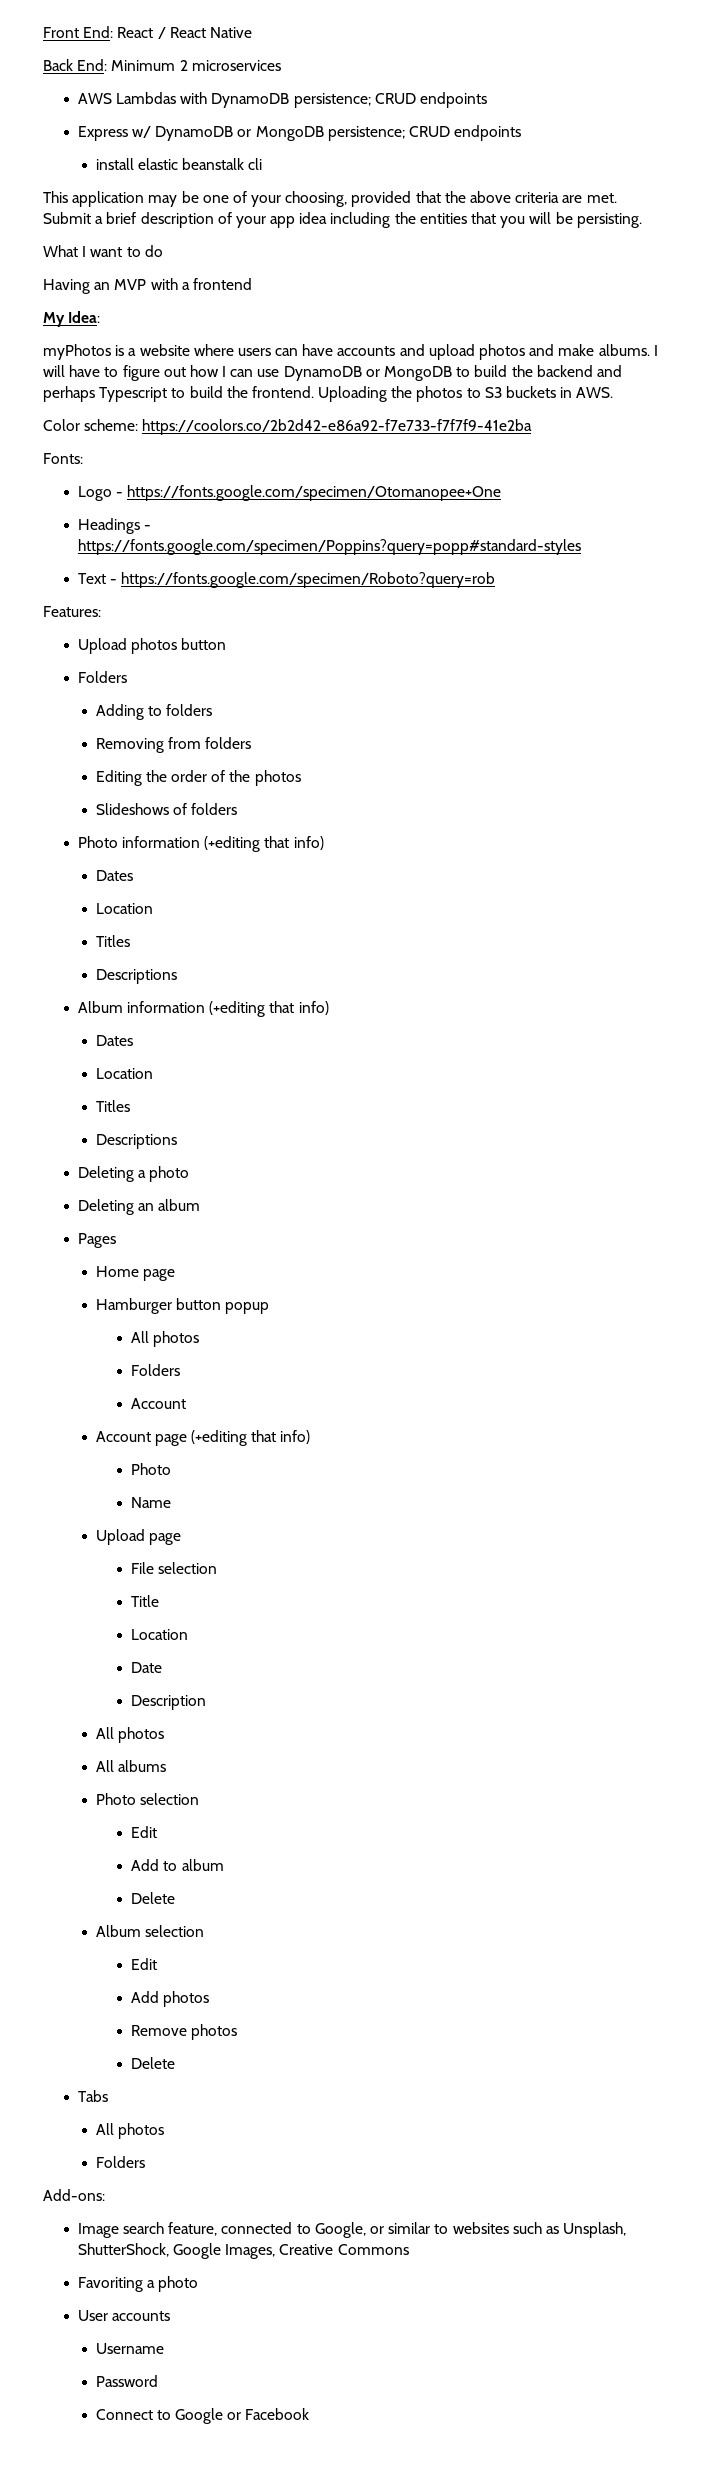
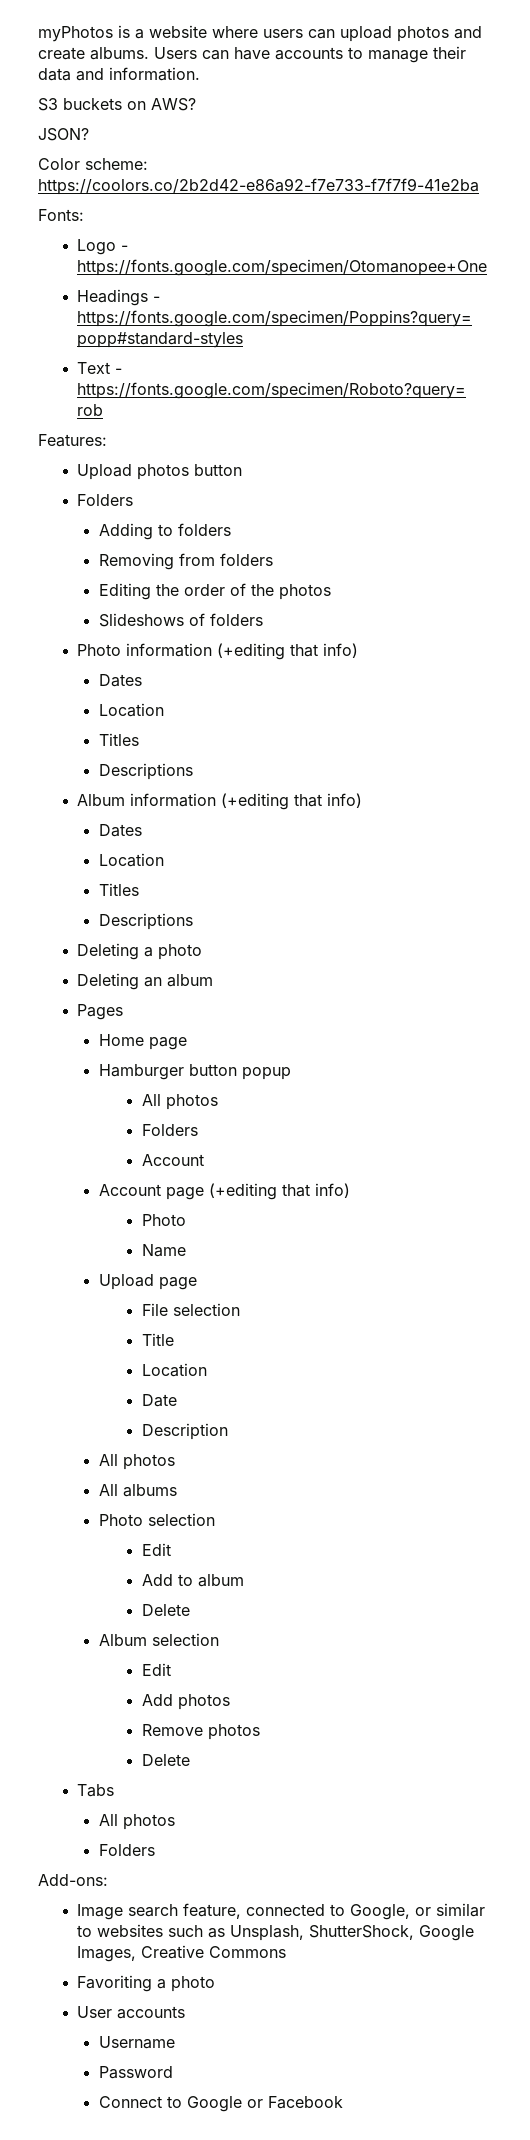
[43,26,252,39] [43,59,281,71] [77,92,487,108] [77,125,522,141] [95,158,263,170] [43,191,617,207] [43,212,642,228] [43,245,163,257] [43,278,252,294] [43,311,101,327] Front End: React / React Native // Back End: Minimum 2 microservices // AWS Lambdas with DynamoDB persistence; CRUD endpoints // Express w/ DynamoDB or MongoDB persistence; CRUD endpoints // install elastic beanstalk cli // This application may be one of your choosing, provided that the above criteria are met. Submit a brief description of your app idea including the entities that you will be persisting. // What I want to do // Having an MVP with a frontend // My Idea: // -> (38, 34) none
[302,344,658,360] [43,365,622,381] [43,386,614,402] have accounts and upload photos and make albums. I will have to figure out how I can use DynamoDB or MongoDB to build the backend and perhaps Typescript to build the frontend. Uploading the photos to S3 buckets in AWS. -> [340,26,482,42] [38,46,466,63] [38,67,200,81] [38,98,196,111] [38,128,89,141] upload photos and create albums. Users can have accounts to manage their data and information. // S3 buckets on AWS? // JSON?

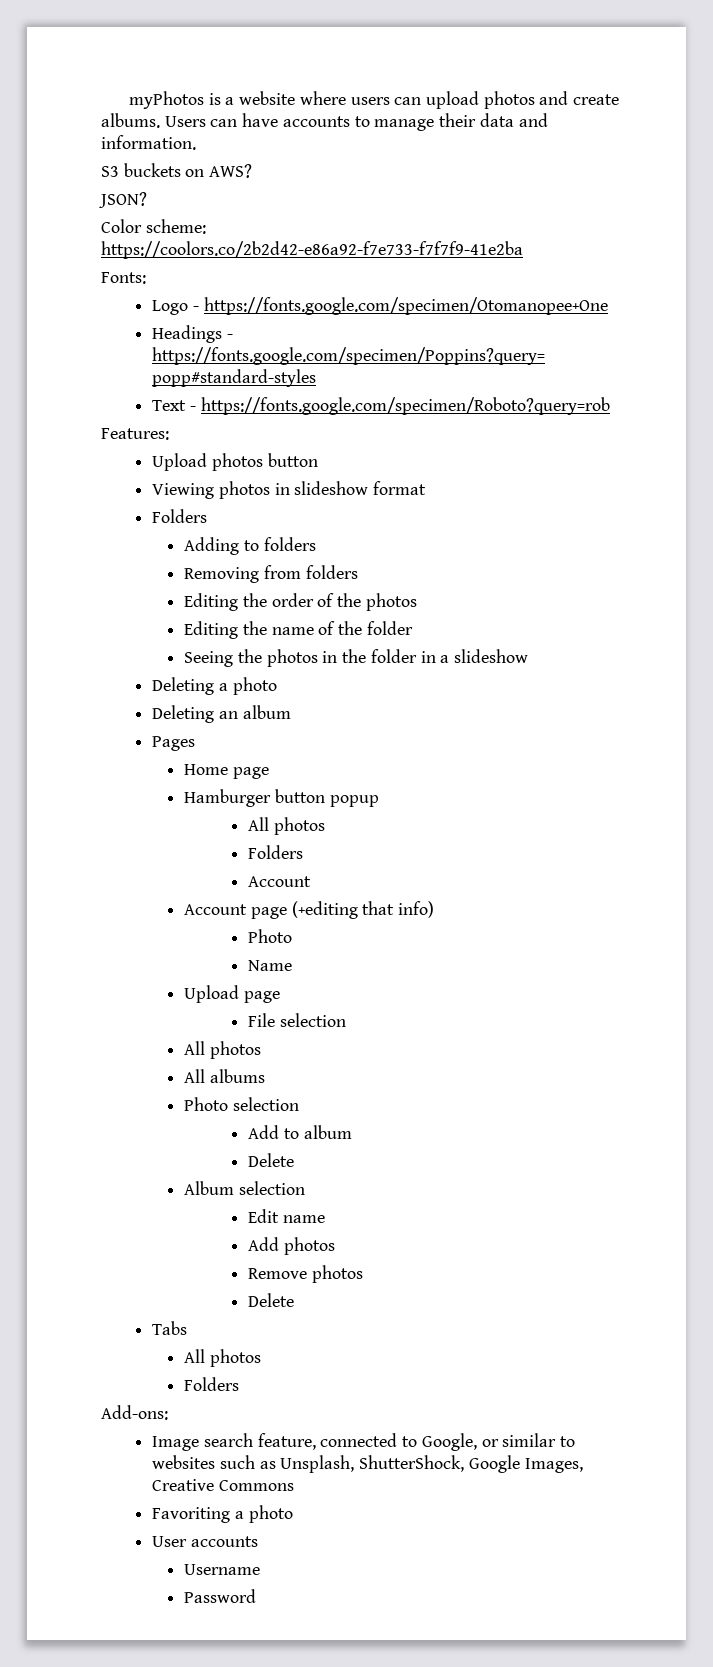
(243, 470) none -> [152,481,427,499] // Viewing photos in slideshow format
[98,613,263,627] [77,643,359,660] [98,674,142,687] [98,703,164,717] [98,733,139,746] [98,763,193,780] [77,793,363,810] [98,824,142,837] [98,853,164,867] [98,883,139,896] [98,913,193,930] Slideshows of folders // Photo information (+editing that info) // Dates // Location // Titles // Descriptions // Album information (+editing that info) // Dates // Location // Titles // Descriptions -> [184,621,413,639] [184,649,528,667] Editing the name of the folder // Seeing the photos in the folder in a slideshow
[141,1333,174,1346] [141,1363,207,1377] [141,1394,177,1407] [141,1423,228,1440] // Title // Location // Date // Description -> (346, 1020) none
[141,1543,171,1556] // Edit -> (299, 1104) none
(171, 1669) none -> [282,1215,325,1223] name
[98,2096,343,2112] // Connect to Google or Facebook -> (257, 1596) none

